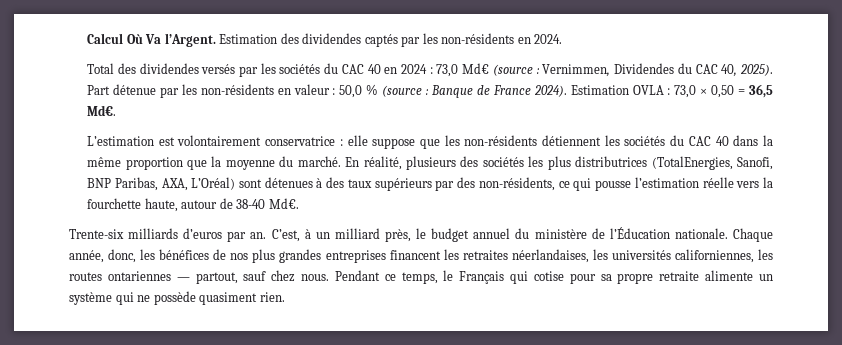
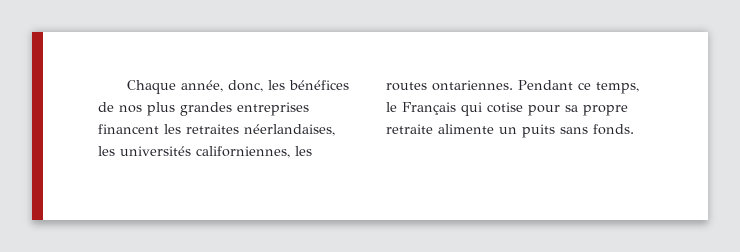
[87,33,563,47] [87,63,774,77] [87,84,774,98] [87,105,117,116] [87,135,773,149] [87,156,773,170] [87,177,773,191] [87,198,299,212] [69,227,728,242] Calcul Où Va l’Argent. Estimation des dividendes captés par les non-résidents en 2024. // Total des dividendes versés par les sociétés du CAC 40 en 2024 : 73,0 Md€ (source : Vernimmen, Dividendes du CAC 40, 2025). Part détenue par les non-résidents en valeur : 50,0 % (source : Banque de France 2024). Estimation OVLA : 73,0 × 0,50 = 36,5 Md€. // L’estimation est volontairement conservatrice : elle suppose que les non-résidents détiennent les sociétés du CAC 40 dans la même proportion que la moyenne du marché. En réalité, plusieurs des sociétés les plus distributrices (TotalEnergies, Sanofi, BNP Paribas, AXA, L’Oréal) sont détenues à des taux supérieurs par des non-résidents, ce qui pousse l’estimation réelle vers la fourchette haute, autour de 38-40 Md€. // Trente-six milliards d’euros par an. C’est, à un milliard près, le budget annuel du ministère de l’Éducation nationale. -> (127, 87) none
[107,270,330,284] ontariennes — partout, sauf chez nous. -> [432,80,513,91] ontariennes.
[69,291,285,305] système qui ne possède quasiment rien. -> [522,124,634,138] puits sans fonds.

